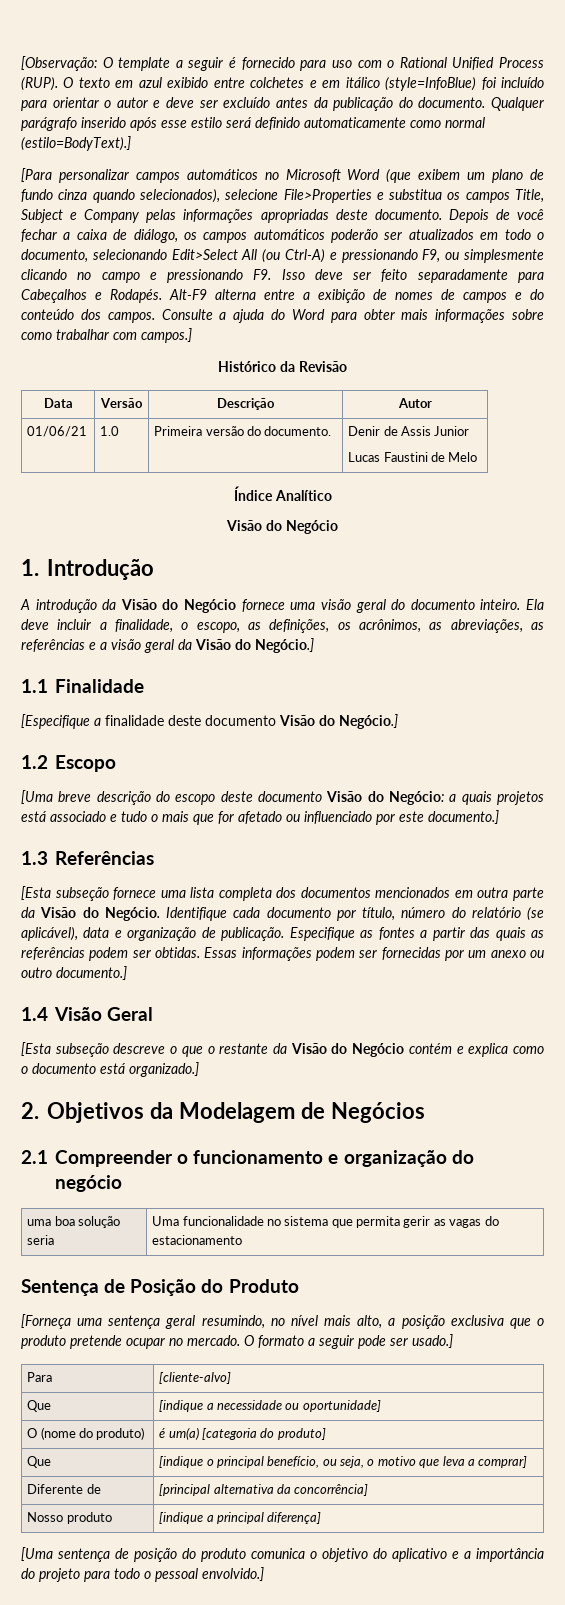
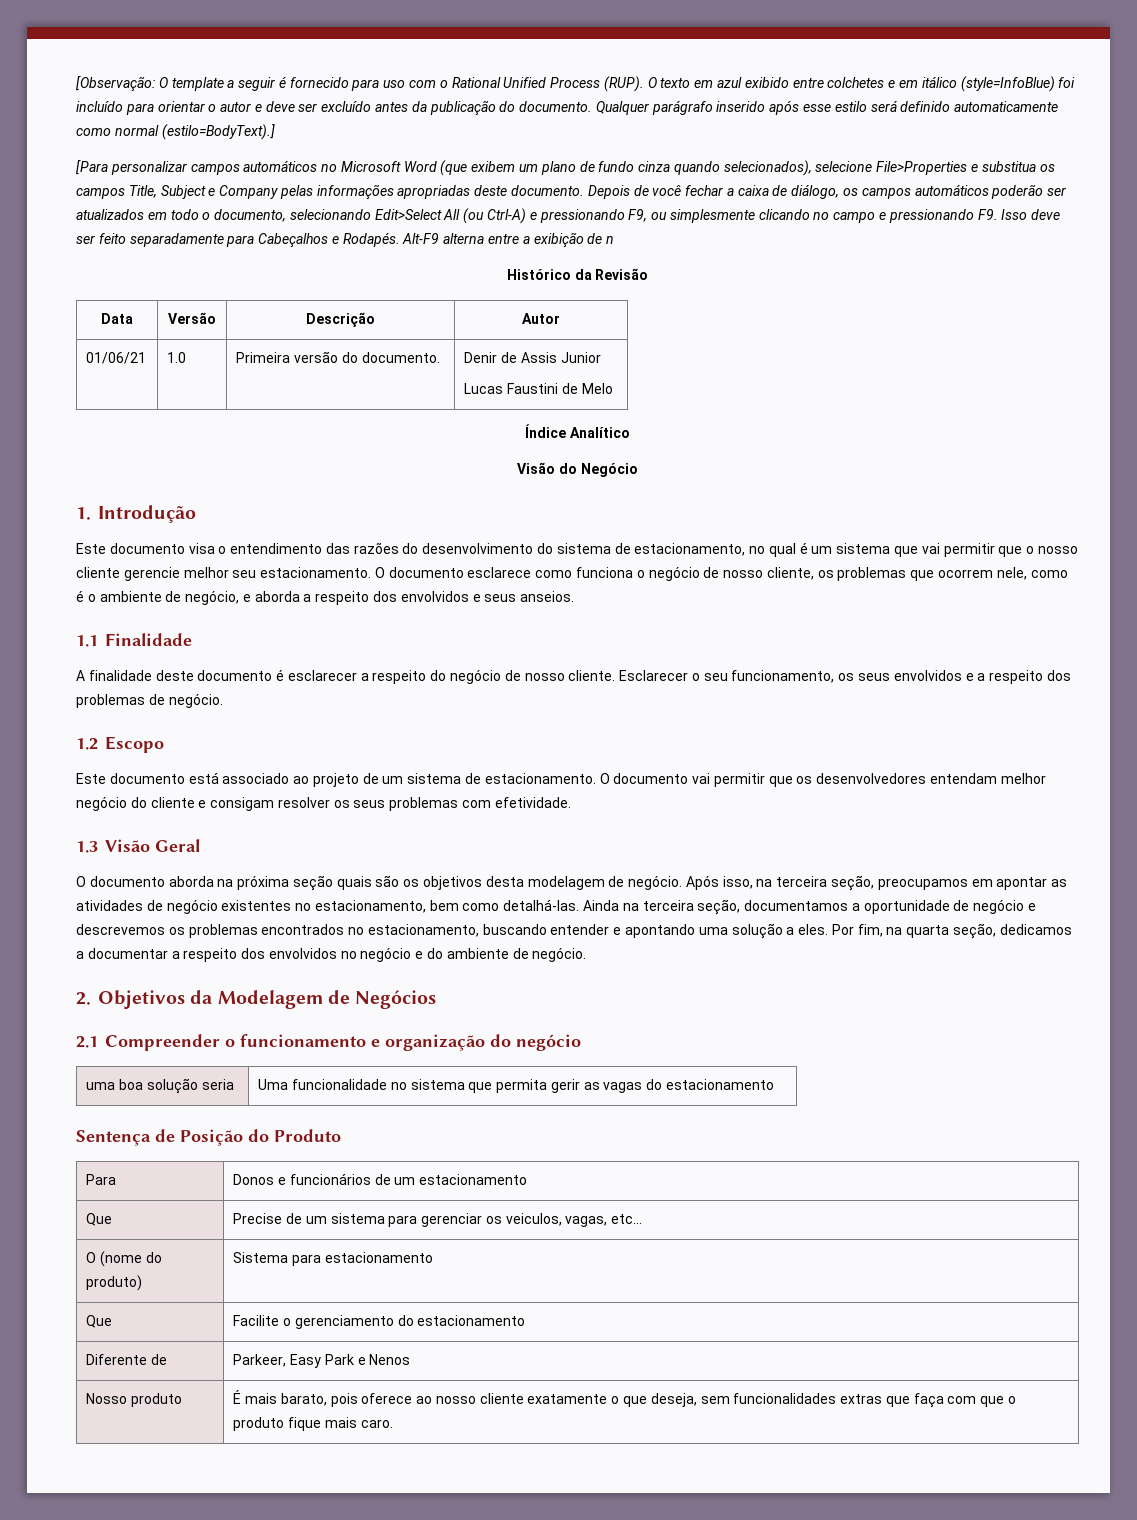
[395,289,544,303] [21,309,544,323] [21,328,192,343] nomes de campos e do conteúdo dos campos. Consulte a ajuda do Word para obter mais informações sobre como trabalhar com campos.] -> [606,236,615,244] n
[20,599,545,613] [21,619,544,633] [21,638,314,653] A introdução da Visão do Negócio fornece uma visão geral do documento inteiro. Ela deve incluir a finalidade, o escopo, as definições, os acrônimos, as abreviações, as referências e a visão geral da Visão do Negócio.] -> [76,542,1078,557] [76,566,1068,581] [76,590,575,605] Este documento visa o entendimento das razões do desenvolvimento do sistema de estacionamento, no qual é um sistema que vai permitir que o nosso cliente gerencie melhor seu estacionamento. O documento esclarece como funciona o negócio de nosso cliente, os problemas que ocorrem nele, como é o ambiente de negócio, e aborda a respeito dos envolvidos e seus anseios.
[21,714,101,729] [Especifique a -> [76,670,85,681] A
[279,714,398,729] [21,755,116,772] [21,790,544,805] [21,810,499,825] [21,851,154,865] [21,886,544,901] [21,907,544,921] [21,927,544,941] [21,947,544,961] [21,966,127,980] [21,1007,154,1021] [21,1042,545,1057] [21,1062,199,1077] Visão do Negócio.] // 1.2 Escopo // [Uma breve descrição do escopo deste documento Visão do Negócio: a quais projetos está associado e tudo o mais que for afetado ou influenciado por este documento.] // 1.3 Referências // [Esta subseção fornece uma lista completa dos documentos mencionados em outra parte da Visão do Negócio. Identifique cada documento por título, número do relatório (se aplicável), data e organização de publicação. Especifique as fontes a partir das quais as referências podem ser obtidas. Essas informações podem ser fornecidas por um anexo ou outro documento.] // 1.4 Visão Geral // [Esta subseção descreve o que o restante da Visão do Negócio contém e explica como o documento está organizado.] -> [276,669,1071,684] [76,693,223,708] [76,736,164,753] [76,772,1046,787] [76,796,571,811] [76,839,200,853] [76,875,1068,891] [76,899,1037,915] [76,923,1072,939] [76,947,587,962] é esclarecer a respeito do negócio de nosso cliente. Esclarecer o seu funcionamento, os seus envolvidos e a respeito dos problemas de negócio. // 1.2 Escopo // Este documento está associado ao projeto de um sistema de estacionamento. O documento vai permitir que os desenvolvedores entendam melhor negócio do cliente e consigam resolver os seus problemas com efetividade. // 1.3 Visão Geral // O documento aborda na próxima seção quais são os objetivos desta modelagem de negócio. Após isso, na terceira seção, preocupamos em apontar as atividades de negócio existentes no estacionamento, bem como detalhá-las. Ainda na terceira seção, documentamos a oportunidade de negócio e descrevemos os problemas encontrados no estacionamento, buscando entender e apontando uma solução a eles. Por fim, na quarta seção, dedicamos a documentar a respeito dos envolvidos no negócio e do ambiente de negócio.
[21,1314,544,1329] [21,1334,453,1349] [27,1372,53,1382] [159,1372,232,1384] [27,1400,52,1412] [159,1400,381,1412] [27,1427,145,1440] [159,1427,326,1440] [27,1456,52,1468] [159,1456,528,1468] [27,1484,101,1494] [159,1484,369,1496] [27,1512,112,1524] [159,1512,322,1524] [21,1547,544,1562] [21,1567,264,1582] // [Forneça uma sentença geral resumindo, no nível mais alto, a posição exclusiva que o produto pretende ocupar no mercado. O formato a seguir pode ser usado.] // Para | [cliente-alvo] // Que | [indique a necessidade ou oportunidade] // O (nome do produto) | é um(a) [categoria do produto] // Que | [indique o principal benefício, ou seja, o motivo que leva a comprar] // Diferente de | [principal alternativa da concorrência] // Nosso produto | [indique a principal diferença] // [Uma sentença de posição do produto comunica o objetivo do aplicativo e a importância do projeto para todo o pessoal envolvido.] -> [86,1174,117,1185] [233,1173,528,1185] [86,1213,113,1226] [233,1213,643,1227] [86,1251,162,1267] [86,1275,143,1291] [233,1252,433,1266] [86,1315,113,1328] [233,1315,526,1329] [86,1354,167,1365] [233,1354,411,1368] [86,1393,182,1407] [233,1390,1016,1408] [233,1417,393,1431] // Para | Donos e funcionários de um estacionamento // Que | Precise de um sistema para gerenciar os veiculos, vagas, etc... // O (nome do produto) | Sistema para estacionamento // Que | Facilite o gerenciamento do estacionamento // Diferente de | Parkeer, Easy Park e Nenos // Nosso produto | É mais barato, pois oferece ao nosso cliente exatamente o que deseja, sem funcionalidades extras que faça com que o produto fique mais caro.

